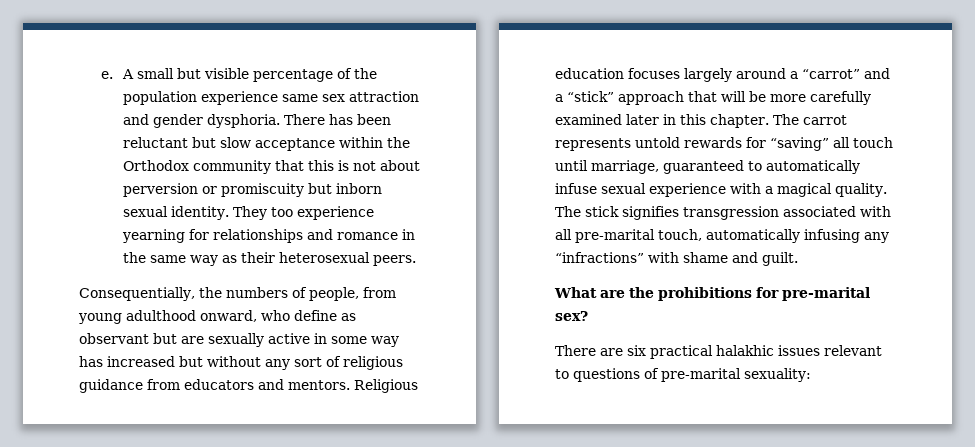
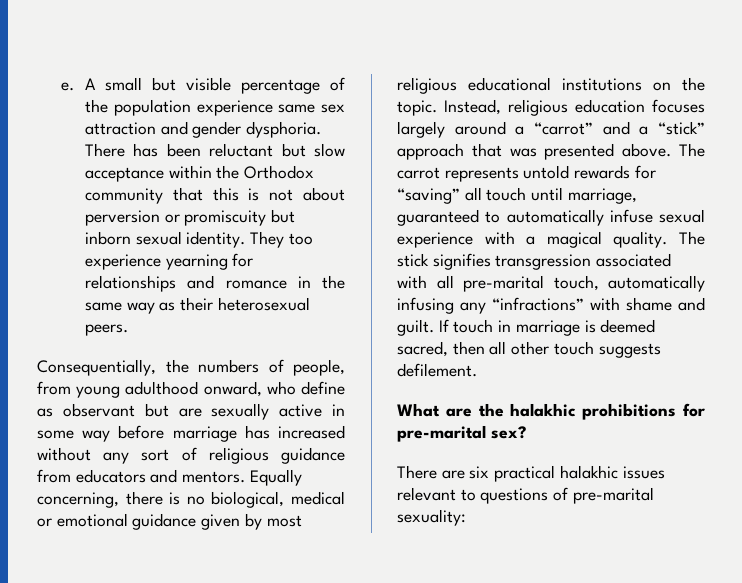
(399, 341) none -> [118,425,237,442] before marriage
[179,356,203,367] but -> (345, 432) none
[354,379,418,393] Religious -> [249,469,302,486] [37,491,345,508] [37,513,302,530] [397,77,705,94] [397,99,568,116] Equally concerning, there is no biological, medical or emotional guidance given by most religious educational institutions on the topic. Instead, religious
[721,91,871,105] [555,114,769,128] will be more carefully examined later in this chapter. -> [509,143,672,160] was presented above.
(798, 259) none -> [438,319,656,336] [397,341,661,358] [397,363,477,377] If touch in marriage is deemed sacred, then all other touch suggests defilement.
(654, 292) none -> [510,403,577,417] halakhic

